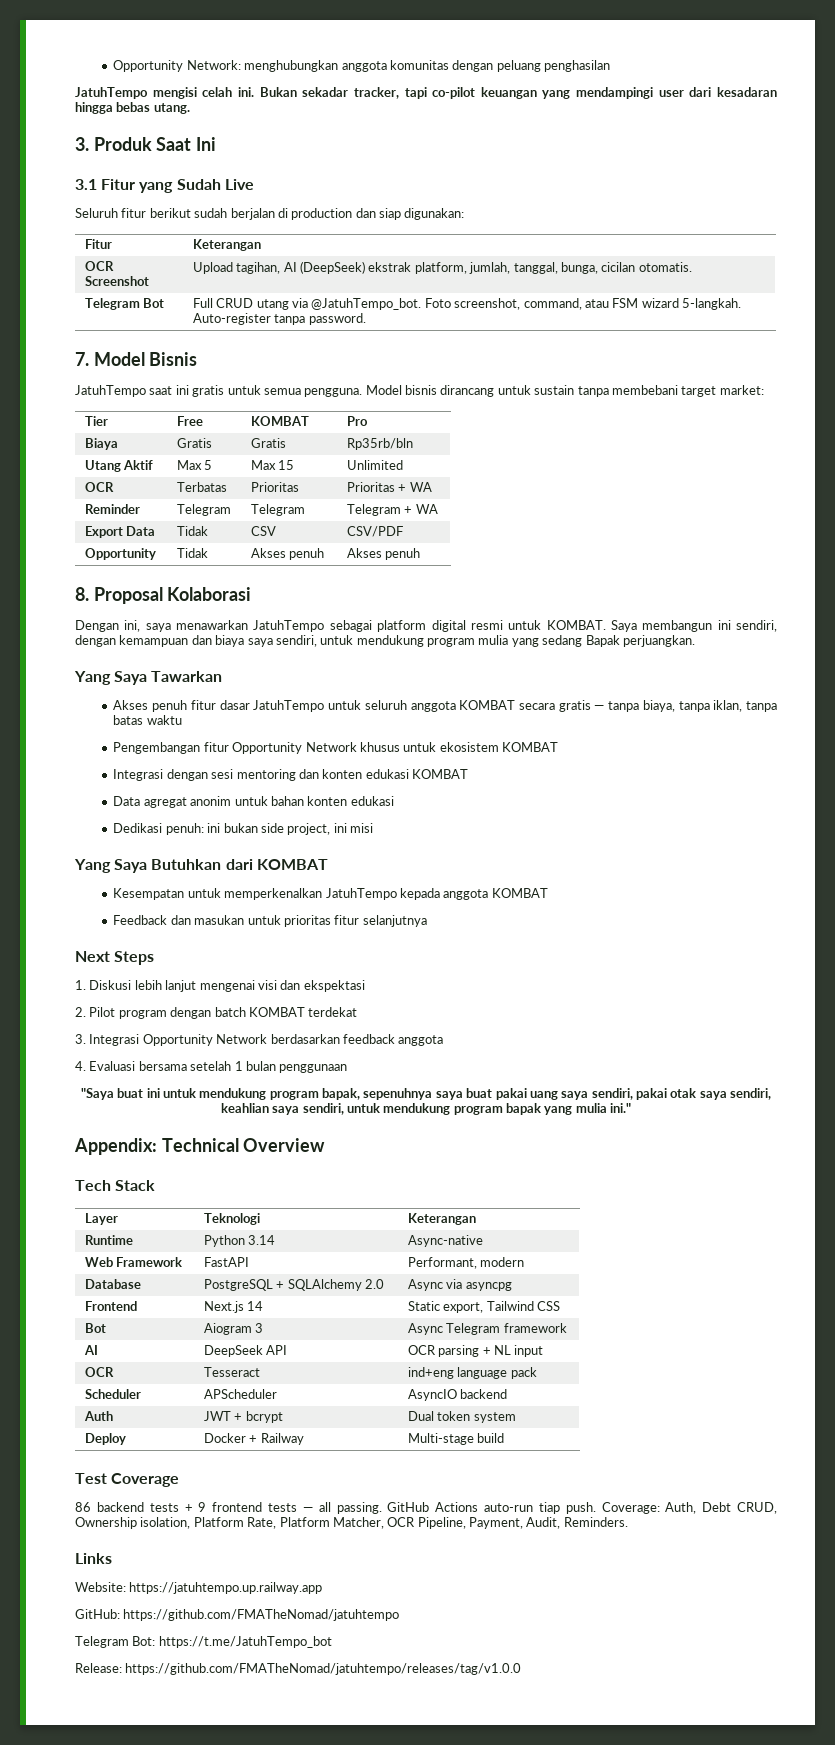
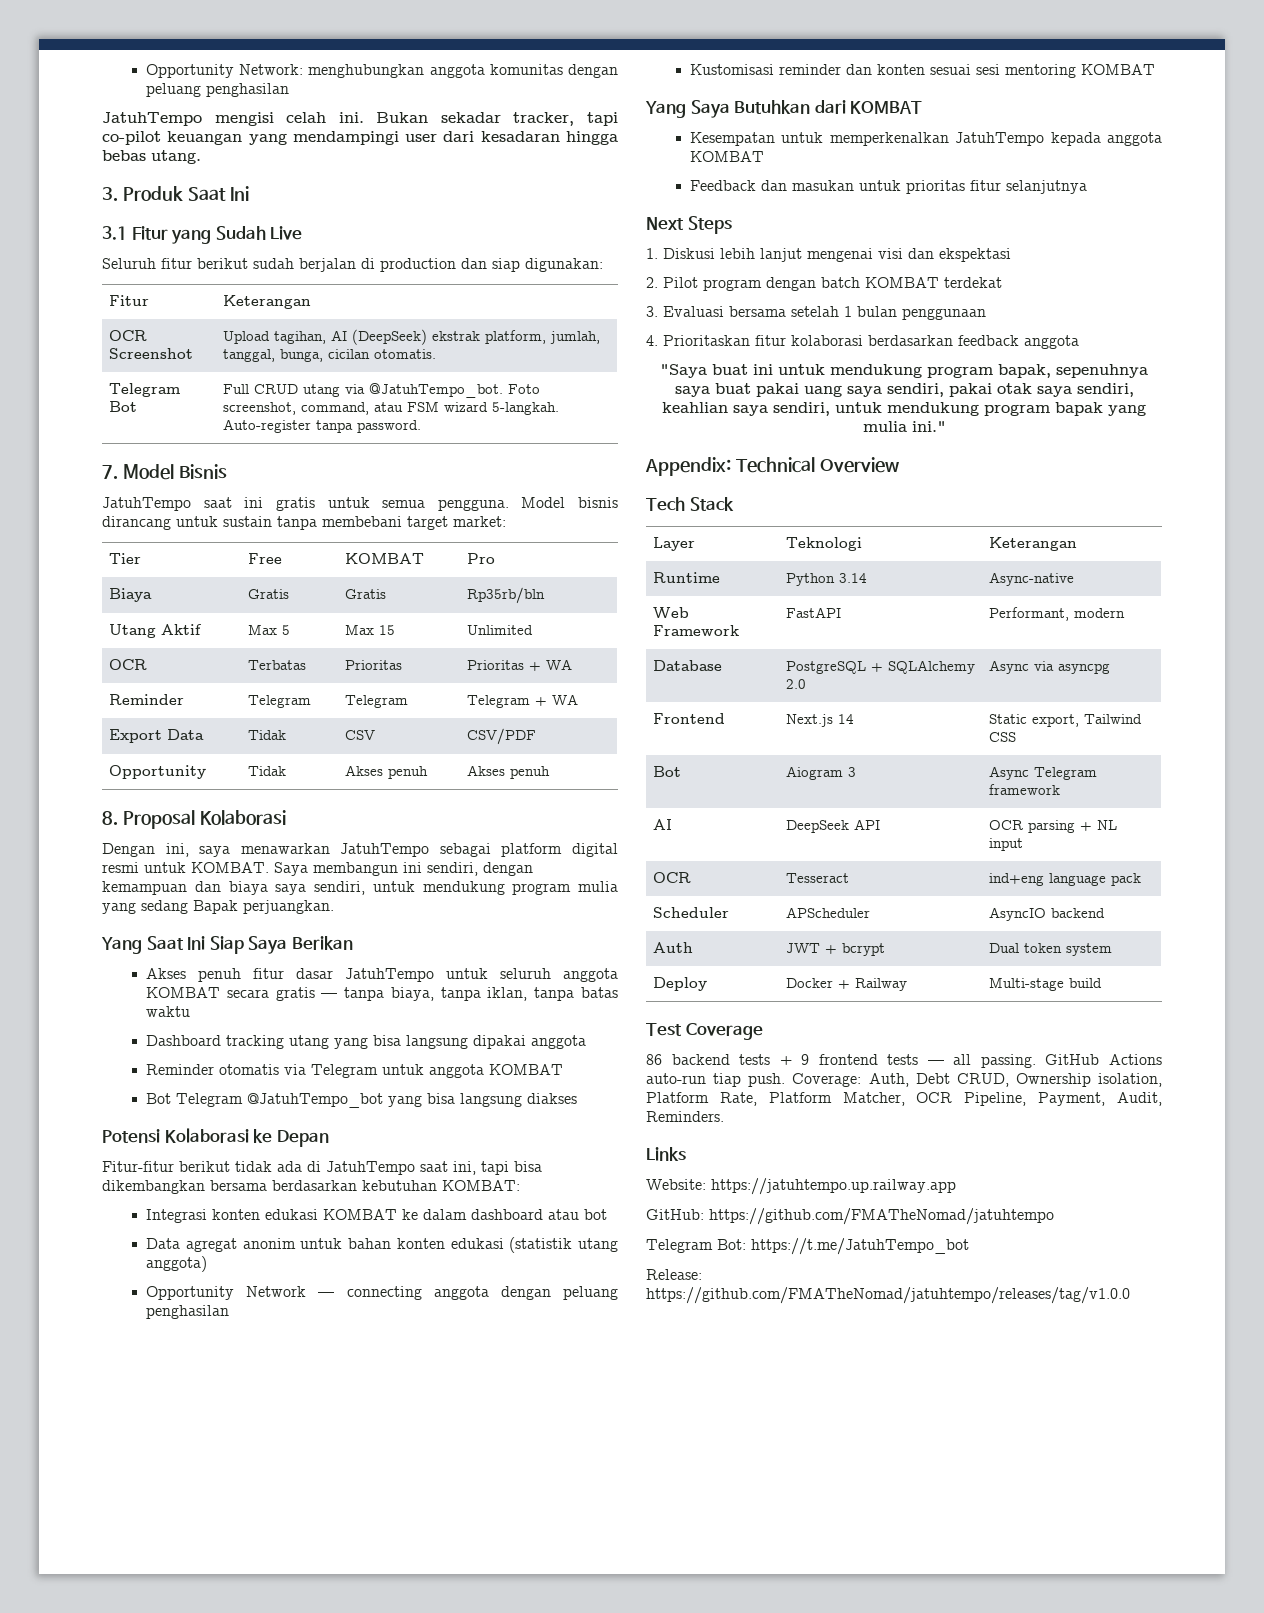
[114,671,223,685] Saya Tawarkan -> [146,936,353,954] Saat Ini Siap Saya Berikan
[113,742,559,754] [113,769,469,781] Pengembangan fitur Opportunity Network khusus untuk ekosistem KOMBAT // Integrasi dengan sesi mentoring dan konten edukasi KOMBAT -> [146,1035,587,1049] [146,1064,564,1078] [146,1093,578,1108] [102,1128,329,1147] [102,1161,542,1175] [102,1180,520,1194] [146,1209,608,1223] Dashboard tracking utang yang bisa langsung dipakai anggota // Reminder otomatis via Telegram untuk anggota KOMBAT // Bot Telegram @JatuhTempo_bot yang bisa langsung diakses // Potensi Kolaborasi ke Depan // Fitur-fitur berikut tidak ada di JatuhTempo saat ini, tapi bisa dikembangkan bersama berdasarkan kebutuhan KOMBAT: // Integrasi konten edukasi KOMBAT ke dalam dashboard atau bot
[113,823,374,835] // Dedikasi penuh: ini bukan side project, ini misi -> [509,1237,618,1253] [146,1256,208,1272] [146,1286,618,1300] [146,1305,230,1319] [690,64,1156,78] (statistik utang anggota) // Opportunity Network — connecting anggota dengan peluang penghasilan // Kustomisasi reminder dan konten sesuai sesi mentoring KOMBAT
[89,1034,444,1046] [75,1061,86,1071] Integrasi Opportunity Network berdasarkan feedback anggota // 4. -> (658, 311) none
(348, 1068) none -> [646,335,1079,349] // 4. Prioritaskan fitur kolaborasi berdasarkan feedback anggota

